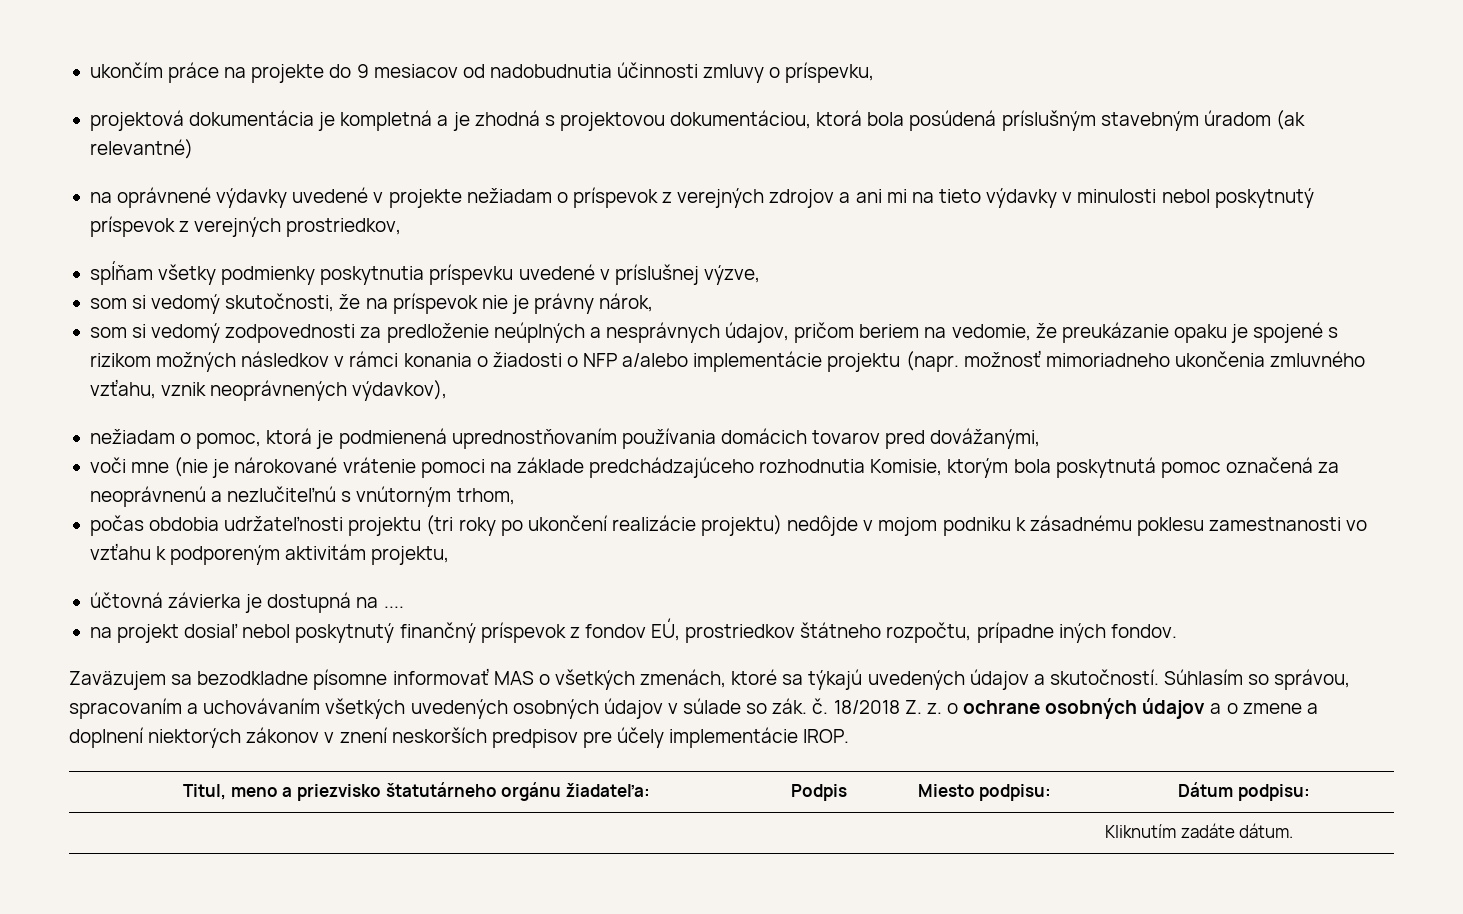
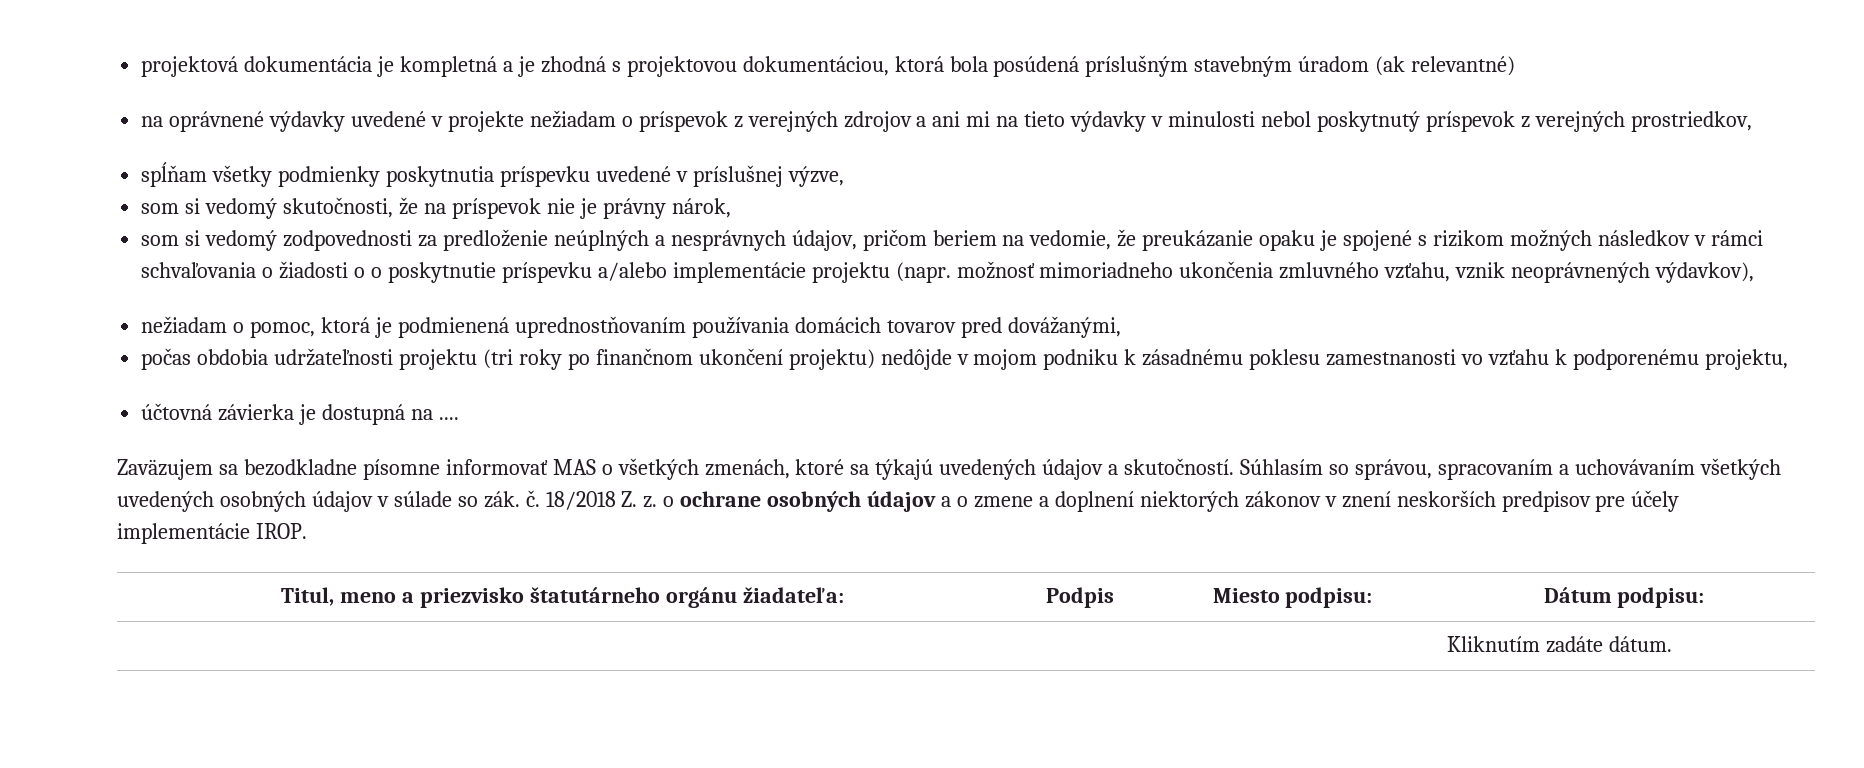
[89,62,875,83] ukončím práce na projekte do 9 mesiacov od nadobudnutia účinnosti zmluvy o príspevku, // -> (141, 66) none
[403,353,472,367] konania -> [141,262,257,278] schvaľovania
[583,353,618,367] NFP -> [370,262,592,283] o poskytnutie príspevku
[89,457,1340,478] [89,486,515,507] // voči mne (nie je nárokované vrátenie pomoci na základe predchádzajúceho rozhodnutia Komisie, ktorým bola poskytnutá pomoc označená za neoprávnenú a nezlučiteľnú s vnútorným trhom, -> (1121, 327) none
[527,515,696,531] ukončení realizácie -> [595,348,783,365] finančnom ukončení
[170,544,367,565] podporeným aktivitám -> [1572,349,1699,370] podporenému
[89,618,1177,643] // na projekt dosiaľ nebol poskytnutý finančný príspevok z fondov EÚ, prostriedkov štátneho rozpočtu, prípadne iných fondov. -> (459, 418) none

